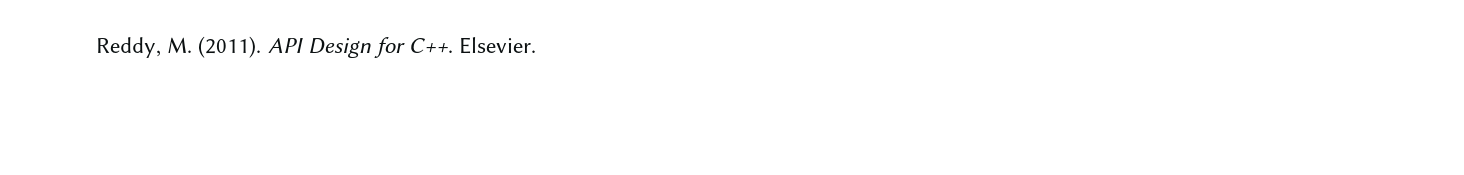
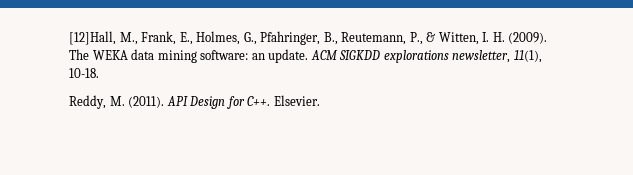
(96, 47) none -> [69,31,548,45] [69,49,542,63] [69,68,99,78] [12]Hall, M., Frank, E., Holmes, G., Pfahringer, B., Reutemann, P., & Witten, I. H. (2009). The WEKA data mining software: an update. ACM SIGKDD explorations newsletter, 11(1), 10-18. //

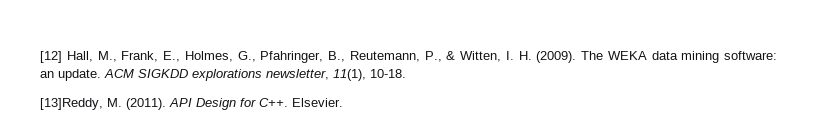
[69,31,116,45] [12]Hall, -> [40,51,93,63] [12] Hall,
[69,95,106,109] Reddy, -> [40,98,103,110] [13]Reddy,

